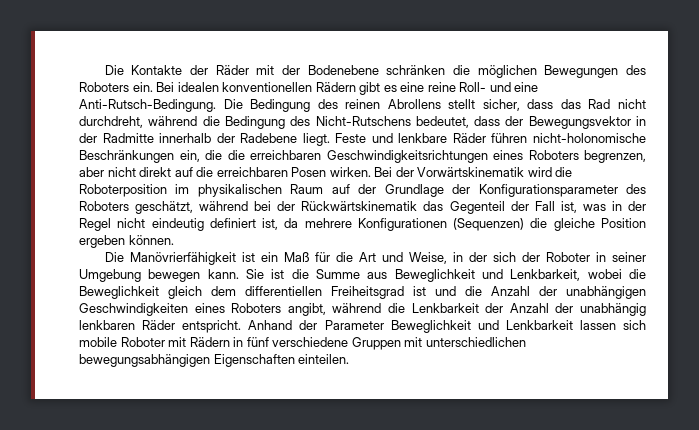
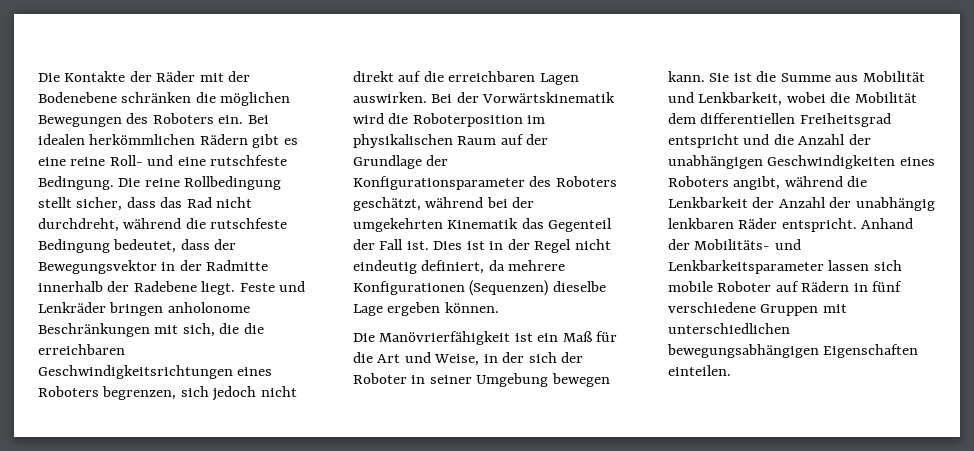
[222,82,313,92] konventionellen -> [89,134,196,145] herkömmlichen
[79,99,441,112] Anti-Rutsch-Bedingung. Die Bedingung des reinen Abrollens -> [210,155,288,166] [38,176,282,190] rutschfeste Bedingung. Die reine Rollbedingung
[224,116,411,129] Bedingung des Nicht-Rutschens -> [210,218,288,229] [38,239,110,253] rutschfeste Bedingung
[398,133,646,143] [79,150,200,163] lenkbare Räder führen nicht-holonomische Beschränkungen ein, -> [38,302,250,316] [38,323,215,337] Lenkräder bringen anholonome Beschränkungen mit sich,
[79,167,104,177] aber -> [180,386,257,401] sich jedoch
[291,167,371,177] Posen wirken. -> [539,73,579,85] [353,92,427,103] Lagen auswirken.
[301,201,418,211] Rückwärtskinematik -> [353,218,519,232] umgekehrten Kinematik
[560,201,606,213] ist, was -> [406,241,485,250] ist. Dies ist
[209,218,279,230] definiert ist, -> [421,260,485,274] definiert,
[530,218,646,231] die gleiche Position -> [552,281,606,292] [353,304,383,316] dieselbe Lage
[394,269,475,282] Beweglichkeit -> [862,71,925,82] Mobilität
[79,286,202,299] Beweglichkeit gleich -> [854,92,917,103] Mobilität
[413,286,426,296] ist -> [668,134,739,148] entspricht
[324,320,573,333] Parameter Beweglichkeit und Lenkbarkeit -> [694,239,801,250] [668,260,824,274] Mobilitäts- und Lenkbarkeitsparameter
[168,337,187,347] mit -> [775,281,799,292] auf

